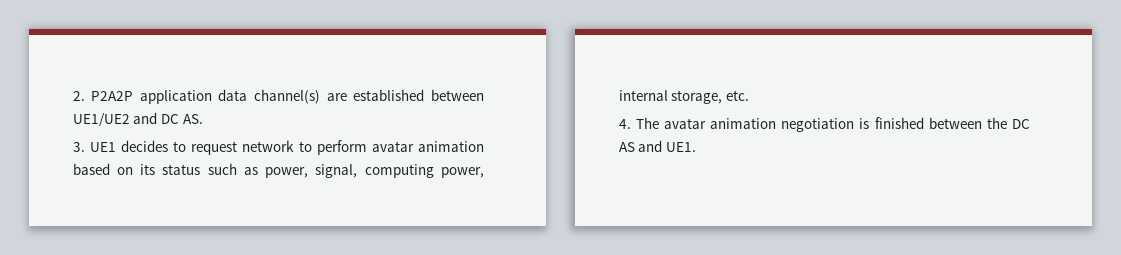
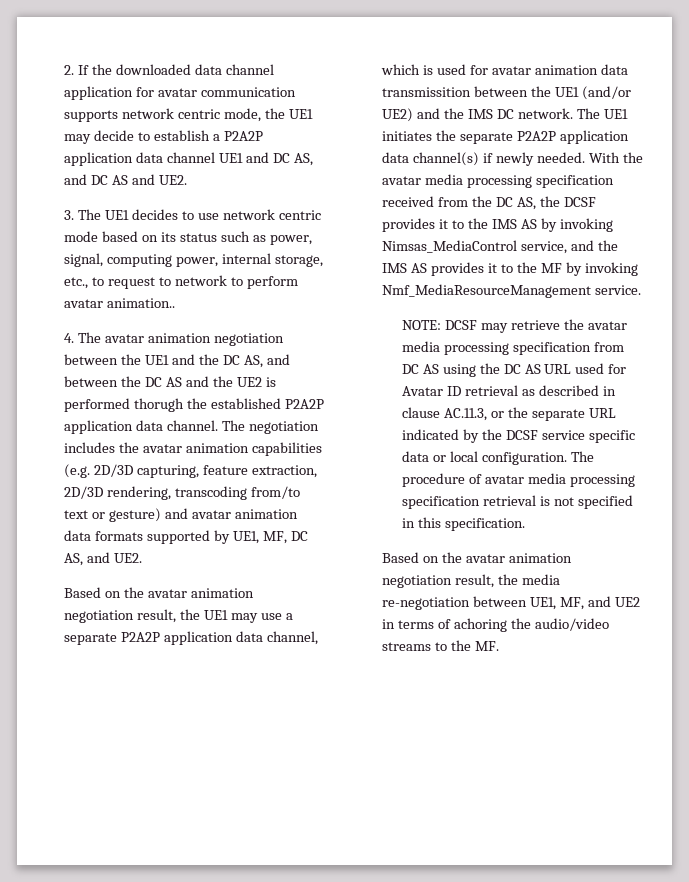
[91,89,484,104] [72,112,203,127] P2A2P application data channel(s) are established between UE1/UE2 and DC AS. -> [78,64,275,75] [64,86,297,100] [64,108,314,122] [64,130,264,144] [64,152,313,166] [64,174,188,185] If the downloaded data channel application for avatar communication supports network centric mode, the UE1 may decide to establish a P2A2P application data channel UE1 and DC AS, and DC AS and UE2.
(85, 147) none -> [78,209,102,220] The
[191,140,484,155] request network to perform avatar animation -> [198,209,321,220] [64,231,99,242] use network centric mode
[725,90,749,101] etc. -> [64,275,298,289] [64,298,176,308] etc., to request to network to perform avatar animation..
[859,117,924,129] is finished -> [64,354,290,368] between the UE1 and the DC AS, and
[665,142,696,152] UE1. -> [213,376,276,387] [64,398,325,412] [64,420,320,434] [64,442,323,456] [64,464,318,478] [64,486,301,500] [64,508,299,522] [64,530,308,544] [64,552,143,566] [64,587,255,598] [64,609,293,623] [64,631,319,645] [381,64,628,75] [382,86,632,100] [382,108,628,122] [382,130,630,144] [382,152,643,166] [382,174,615,188] [382,196,596,210] [382,218,613,232] [382,240,619,254] [382,262,638,276] [382,284,642,298] [401,319,627,333] [401,341,624,355] [401,363,627,377] [401,385,616,396] [401,407,616,421] [401,429,635,443] [401,451,594,465] [401,473,635,487] [401,495,633,509] [401,517,525,531] [382,552,573,563] [382,574,561,588] [382,596,641,610] [382,618,610,632] [382,640,500,651] the UE2 is performed thorugh the established P2A2P application data channel. The negotiation includes the avatar animation capabilities (e.g. 2D/3D capturing, feature extraction, 2D/3D rendering, transcoding from/to text or gesture) and avatar animation data formats supported by UE1, MF, DC AS, and UE2. // Based on the avatar animation negotiation result, the UE1 may use a separate P2A2P application data channel, which is used for avatar animation data transmissition between the UE1 (and/or UE2) and the IMS DC network. The UE1 initiates the separate P2A2P application data channel(s) if newly needed. With the avatar media processing specification received from the DC AS, the DCSF provides it to the IMS AS by invoking Nimsas_MediaControl service, and the IMS AS provides it to the MF by invoking Nmf_MediaResourceManagement service. // NOTE: DCSF may retrieve the avatar media processing specification from DC AS using the DC AS URL used for Avatar ID retrieval as described in clause AC.11.3, or the separate URL indicated by the DCSF service specific data or local configuration. The procedure of avatar media processing specification retrieval is not specified in this specification. // Based on the avatar animation negotiation result, the media re-negotiation between UE1, MF, and UE2 in terms of achoring the audio/video streams to the MF.

